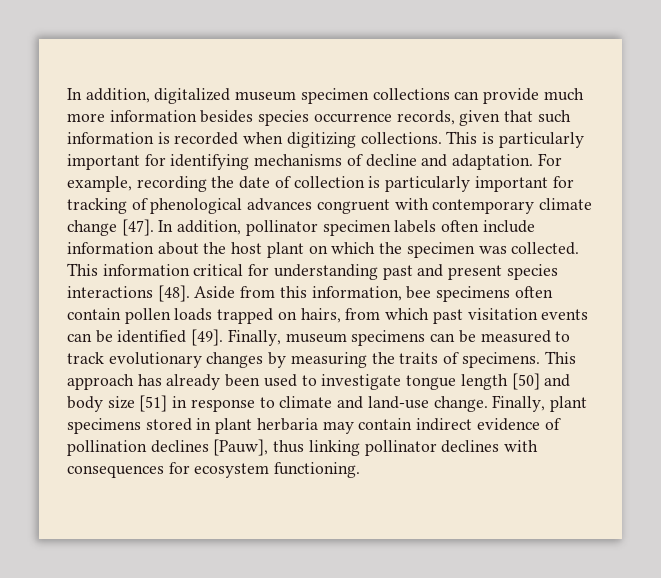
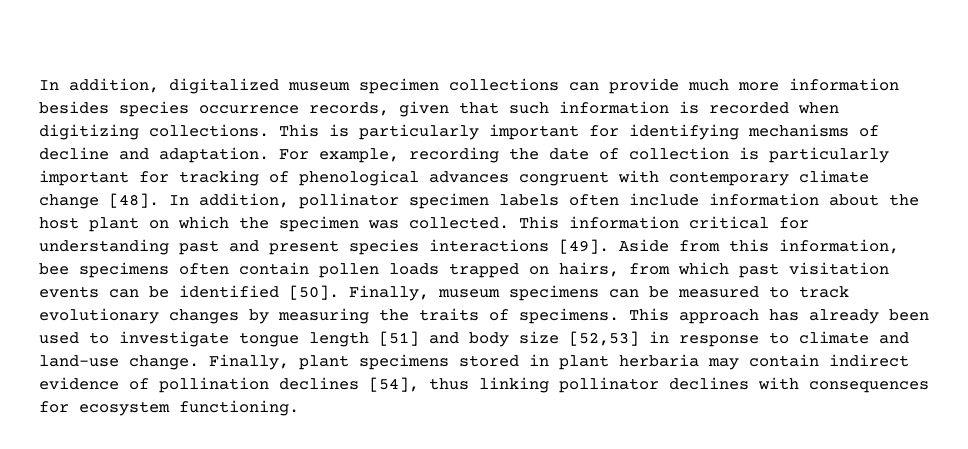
[121,219,154,236] [47]. -> [109,193,159,208] [48].
[157,285,190,302] [48]. -> [559,239,609,254] [49].
[191,329,224,346] [49]. -> [289,285,339,300] [50].
[511,373,540,390] [50] -> [379,331,419,346] [51]
[139,395,168,412] [51] -> [569,331,639,346] [52,53]
[213,439,269,456] [Pauw], -> [369,377,419,392] [54],

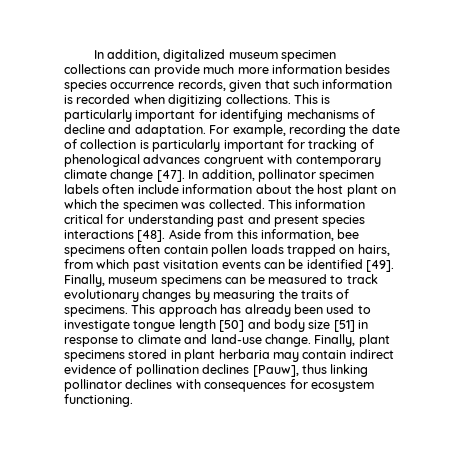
[109,193,159,208] [48]. -> [156,170,185,182] [47].
[559,239,609,254] [49]. -> [137,230,166,242] [48].
[289,285,339,300] [50]. -> [366,260,394,272] [49].
[379,331,419,346] [51] -> [219,320,245,332] [50]
[569,331,639,346] [52,53] -> [333,320,355,332] [51]
[369,377,419,392] [54], -> [252,365,299,377] [Pauw],

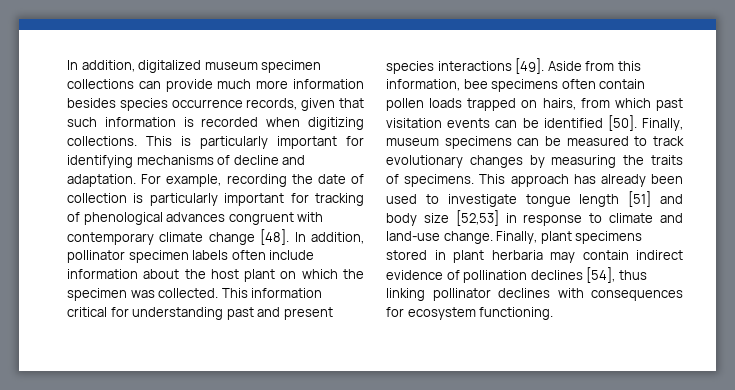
[156,170,185,182] [47]. -> [260,229,290,245] [48].
[137,230,166,242] [48]. -> [515,58,545,74] [49].
[366,260,394,272] [49]. -> [607,115,637,131] [50].
[219,320,245,332] [50] -> [628,191,652,207] [51]
[333,320,355,332] [51] -> [455,210,499,226] [52,53]
[252,365,299,377] [Pauw], -> [586,267,616,283] [54],

